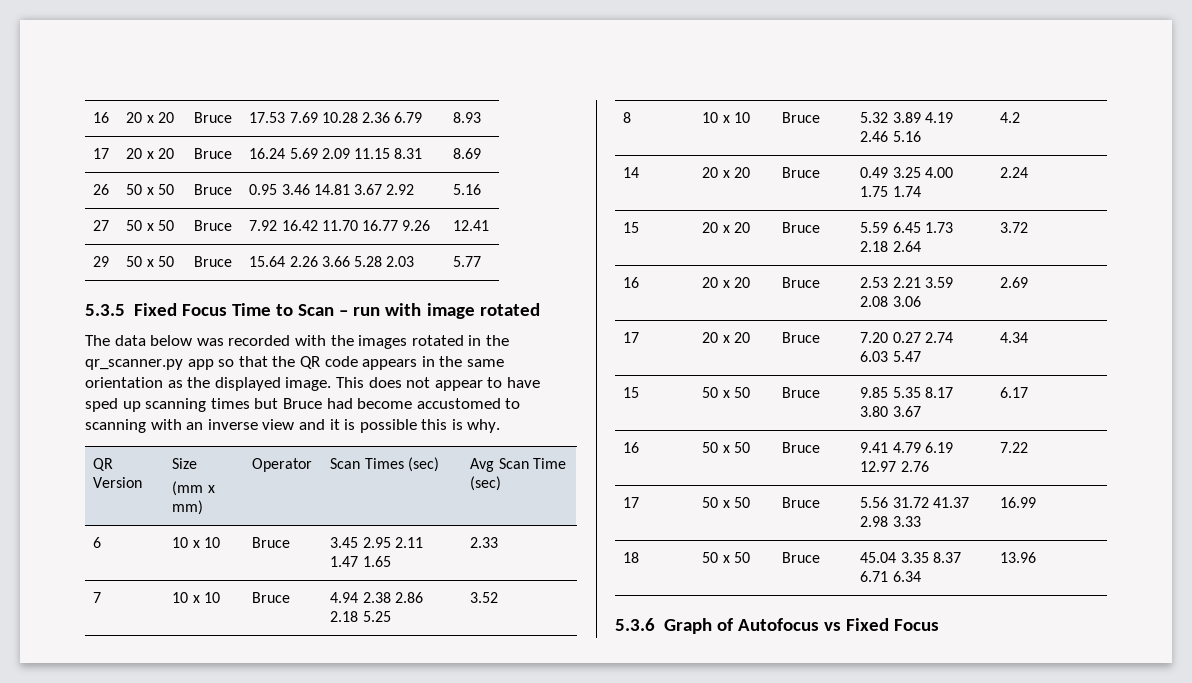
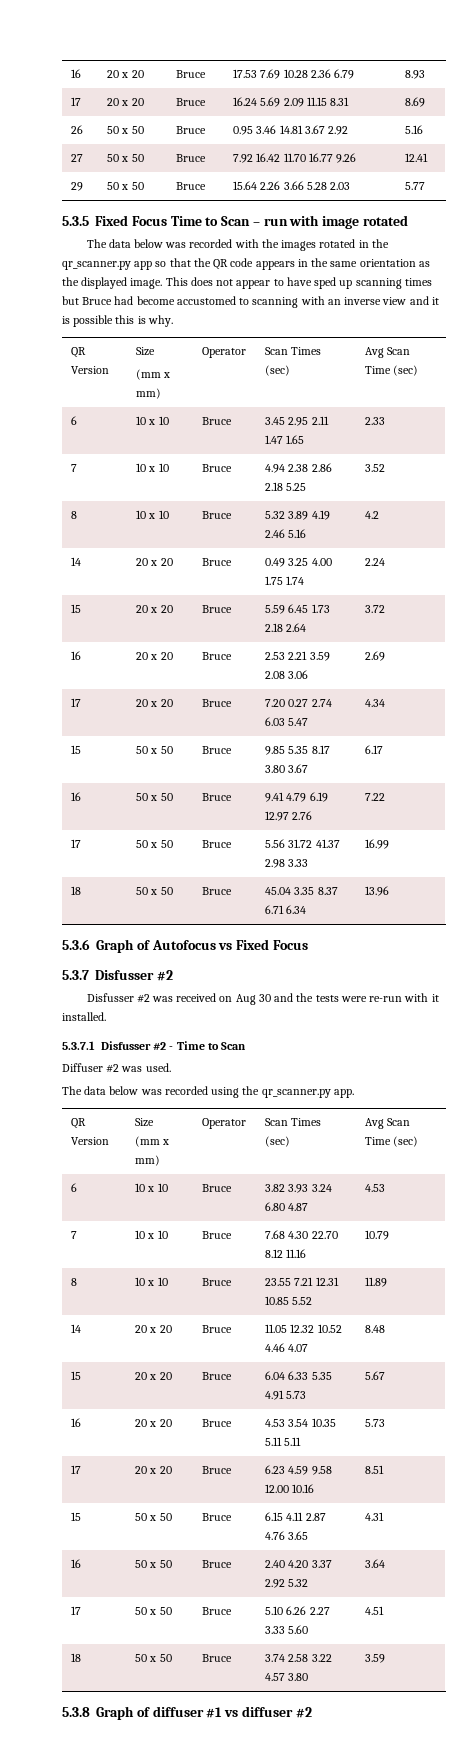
(940, 625) none -> [62,970,173,981] [86,993,439,1005] [62,1012,106,1021] [62,1041,247,1050] [62,1063,171,1073] [62,1086,354,1098] [71,1118,87,1129] [71,1137,110,1145] [135,1118,155,1127] [135,1136,170,1147] [135,1155,161,1166] [202,1118,247,1129] [265,1118,322,1126] [265,1136,291,1147] [365,1118,411,1129] [365,1136,419,1147] [71,1183,78,1192] [135,1183,168,1192] [202,1184,233,1192] [265,1184,332,1193] [265,1202,309,1211] [365,1184,386,1192] [71,1231,78,1239] [135,1230,168,1239] [202,1231,233,1239] [265,1230,338,1239] [265,1249,307,1258] [365,1230,390,1240] [71,1278,78,1286] [135,1277,168,1286] [202,1278,233,1286] [265,1277,339,1286] [265,1296,313,1305] [365,1277,388,1287] [71,1324,82,1333] [135,1325,172,1333] [202,1325,233,1333] [265,1324,342,1333] [265,1343,309,1352] [365,1325,386,1333] [71,1371,82,1380] [135,1372,172,1380] [202,1372,233,1380] [265,1371,332,1380] [265,1390,307,1400] [365,1371,386,1380] [71,1418,82,1427] [135,1419,172,1427] [202,1419,233,1427] [265,1418,336,1427] [265,1437,302,1446] [365,1419,386,1427] [71,1465,82,1474] [135,1466,172,1474] [202,1466,233,1474] [265,1465,332,1475] [265,1484,315,1493] [365,1465,385,1474] [71,1512,82,1521] [135,1513,172,1521] [202,1513,233,1521] [265,1512,326,1521] [265,1531,309,1540] [365,1512,385,1521] [71,1559,82,1568] [135,1560,172,1568] [202,1560,233,1568] [265,1560,332,1568] [265,1579,309,1588] [365,1559,386,1568] [71,1606,82,1615] [135,1607,172,1615] [202,1607,233,1615] [265,1606,330,1615] [265,1625,309,1634] [365,1606,385,1615] [71,1653,82,1662] [135,1654,172,1662] [202,1654,233,1662] [265,1654,332,1662] [265,1673,309,1681] [365,1654,386,1663] [62,1706,312,1720] // 5.3.7 Disfusser #2 // Disfusser #2 was received on Aug 30 and the tests were re-run with it installed. // 5.3.7.1 Disfusser #2 - Time to Scan // Diffuser #2 was used. // The data below was recorded using the qr_scanner.py app. // QR Version | Size // (mm x mm) | Operator | Scan Times (sec) | Avg Scan Time (sec) // 6 | 10 x 10 | Bruce | 3.82 3.93 3.24 6.80 4.87 | 4.53 // 7 | 10 x 10 | Bruce | 7.68 4.30 22.70 8.12 11.16 | 10.79 // 8 | 10 x 10 | Bruce | 23.55 7.21 12.31 10.85 5.52 | 11.89 // 14 | 20 x 20 | Bruce | 11.05 12.32 10.52 4.46 4.07 | 8.48 // 15 | 20 x 20 | Bruce | 6.04 6.33 5.35 4.91 5.73 | 5.67 // 16 | 20 x 20 | Bruce | 4.53 3.54 10.35 5.11 5.11 | 5.73 // 17 | 20 x 20 | Bruce | 6.23 4.59 9.58 12.00 10.16 | 8.51 // 15 | 50 x 50 | Bruce | 6.15 4.11 2.87 4.76 3.65 | 4.31 // 16 | 50 x 50 | Bruce | 2.40 4.20 3.37 2.92 5.32 | 3.64 // 17 | 50 x 50 | Bruce | 5.10 6.26 2.27 3.33 5.60 | 4.51 // 18 | 50 x 50 | Bruce | 3.74 2.58 3.22 4.57 3.80 | 3.59 // 5.3.8 Graph of diffuser #1 vs diffuser #2

